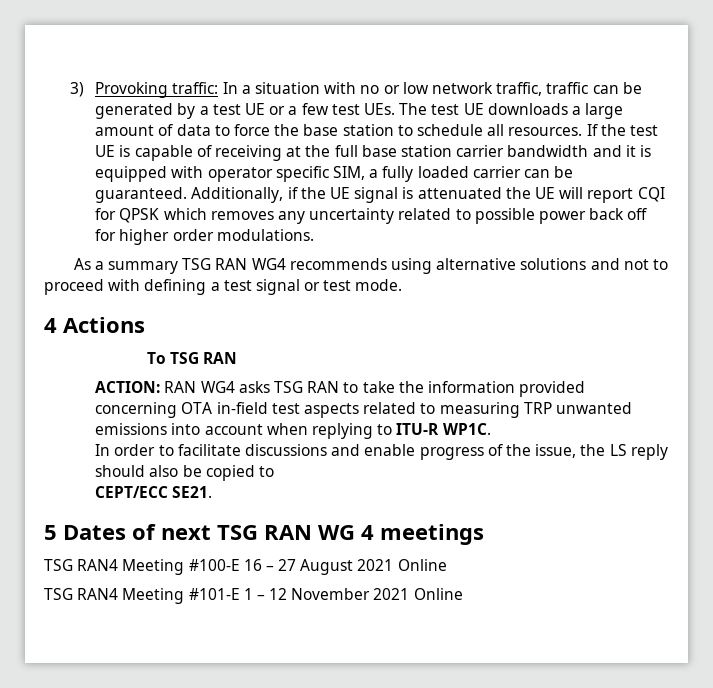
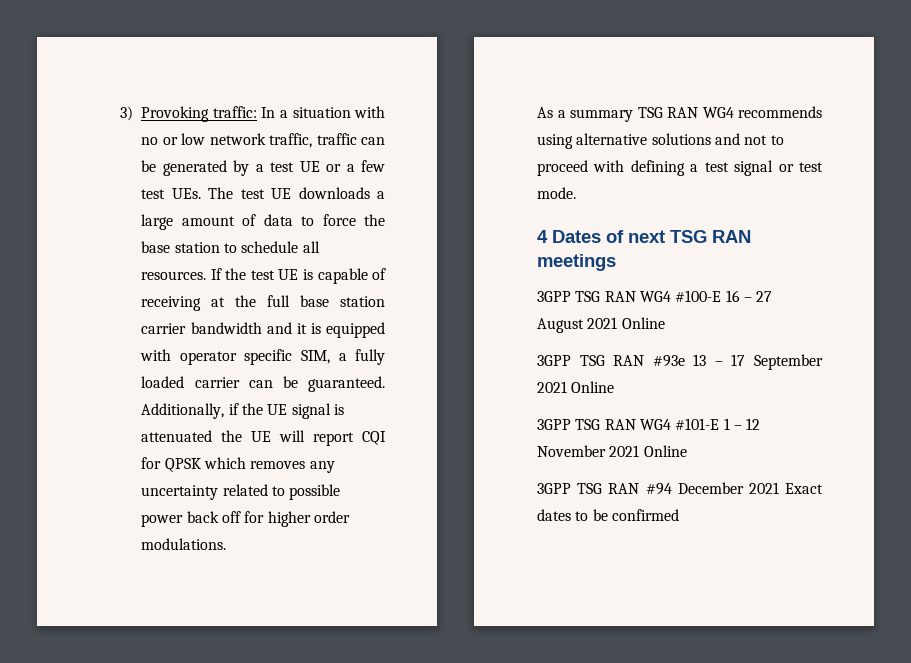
[63,317,145,333] [146,352,237,364] [95,381,586,397] [95,402,632,418] [95,423,491,439] [95,444,668,460] [95,465,275,481] [95,486,213,498] [44,525,57,540] Actions // To TSG RAN // ACTION: RAN WG4 asks TSG RAN to take the information provided concerning OTA in-field test aspects related to measuring TRP unwanted emissions into account when replying to ITU-R WP1C. // In order to facilitate discussions and enable progress of the issue, the LS reply should also be copied to // CEPT/ECC SE21. // 5 -> (548, 236) none
[318,525,374,540] WG 4 -> (751, 236) none
[44,559,185,575] TSG RAN4 Meeting -> [537,291,671,302] 3GPP TSG RAN WG4
[44,588,185,604] TSG RAN4 Meeting -> [537,354,823,370] [537,381,615,393] [537,419,671,430] 3GPP TSG RAN #93e 13 – 17 September 2021 Online // 3GPP TSG RAN WG4
(463, 594) none -> [537,482,823,495] [537,509,679,521] // 3GPP TSG RAN #94 December 2021 Exact dates to be confirmed

